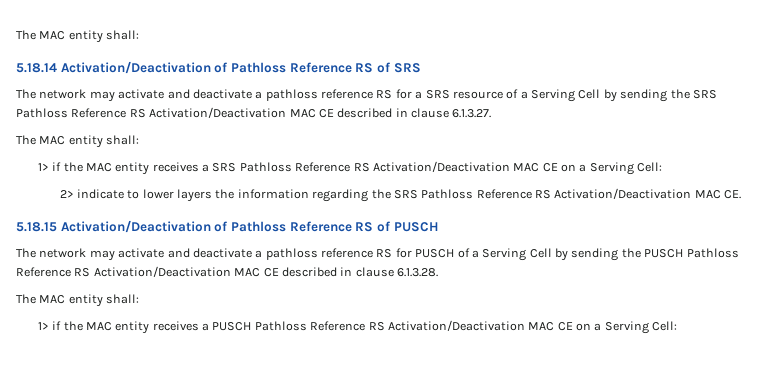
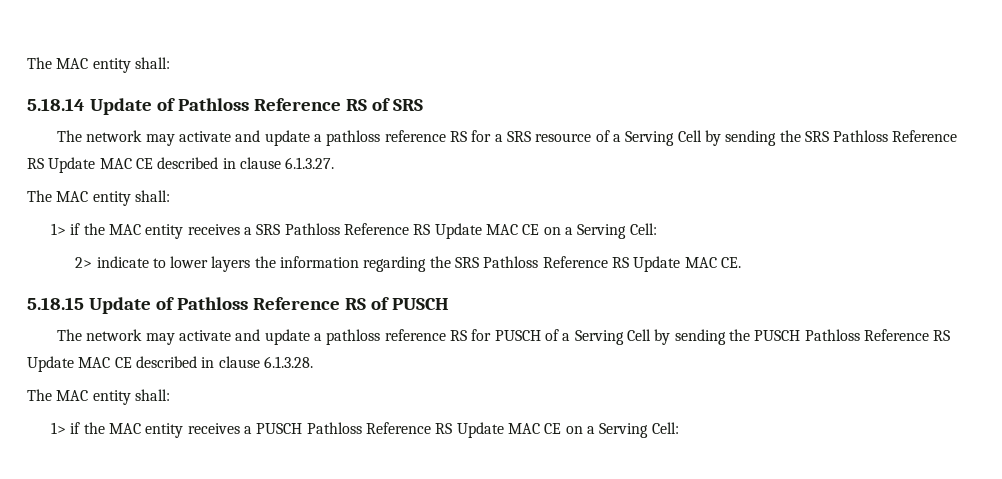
[60,61,211,74] Activation/Deactivation -> [89,98,152,115] Update
[192,89,252,99] deactivate -> [264,130,310,146] update
[149,107,287,118] Activation/Deactivation -> [48,157,96,173] Update
[372,161,510,172] Activation/Deactivation -> [434,223,482,239] Update
[554,188,692,199] Activation/Deactivation -> [633,256,681,272] Update
[60,220,211,233] Activation/Deactivation -> [88,297,151,314] Update
[192,248,252,258] deactivate -> [264,329,310,345] update
[93,266,231,277] Activation/Deactivation -> [27,356,74,372] Update
[387,320,525,331] Activation/Deactivation -> [456,422,504,438] Update

